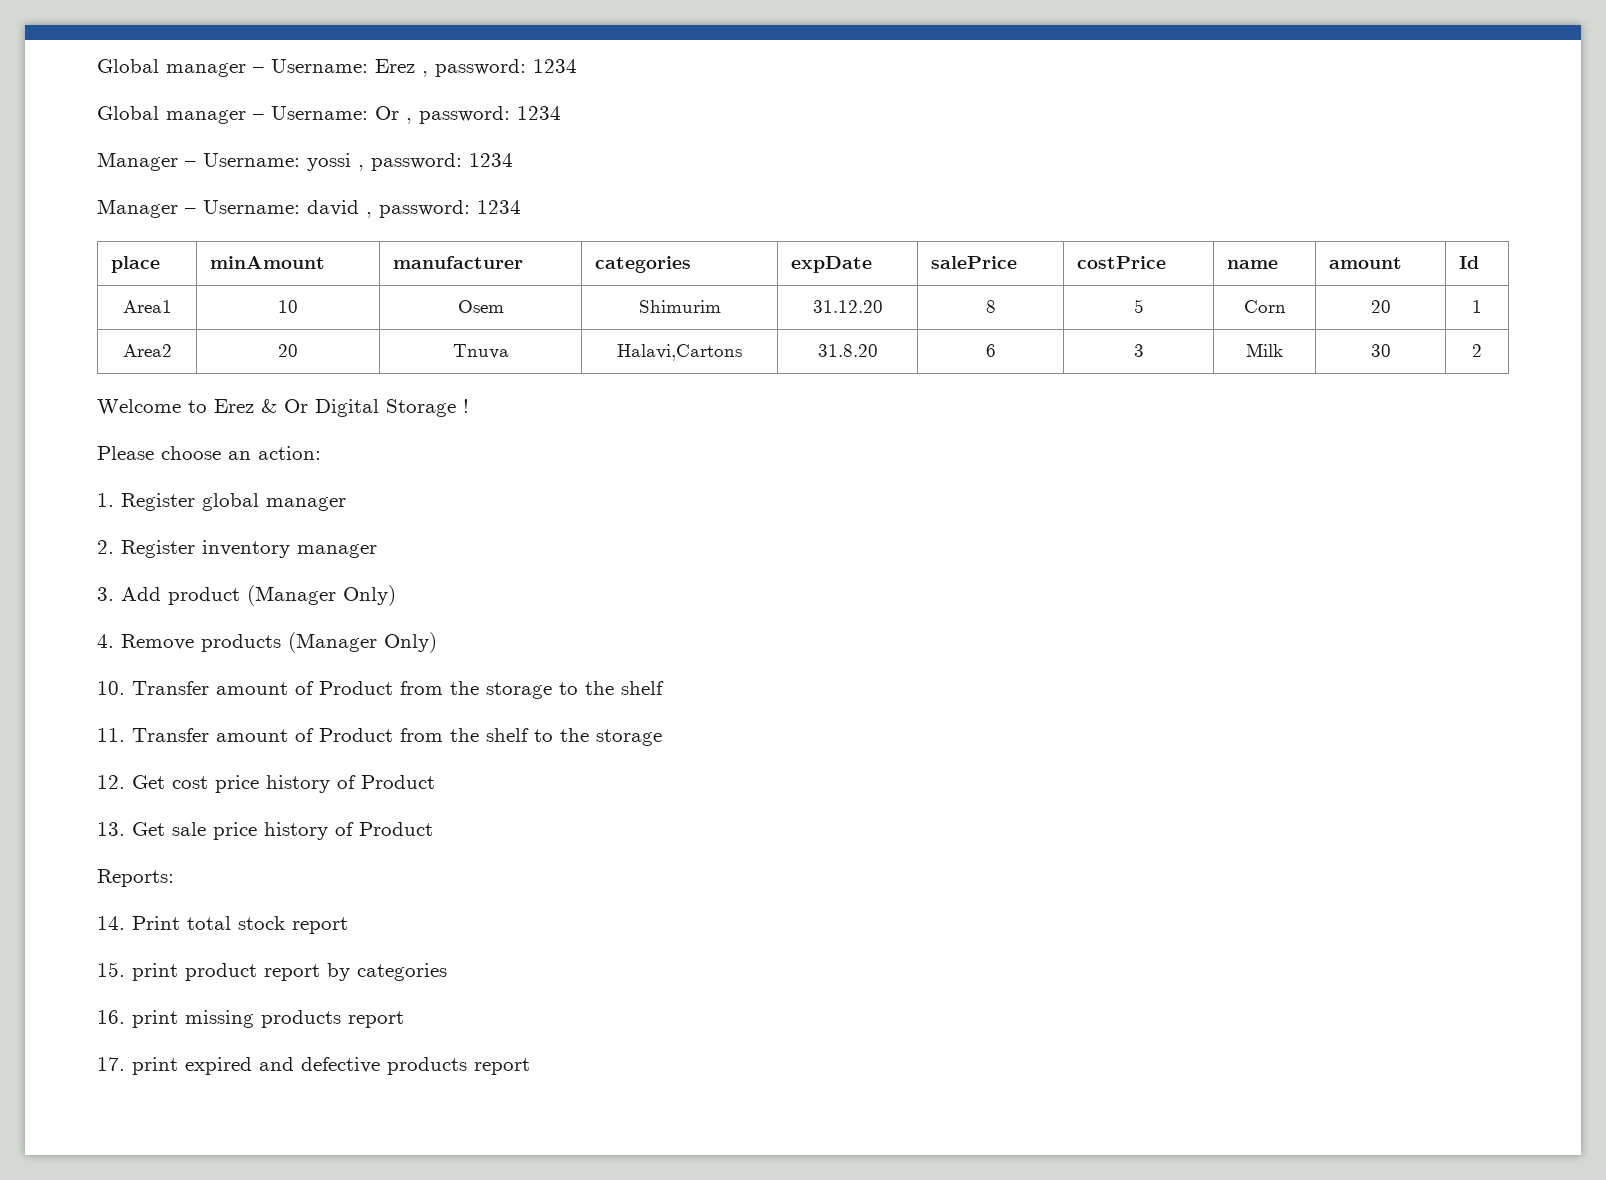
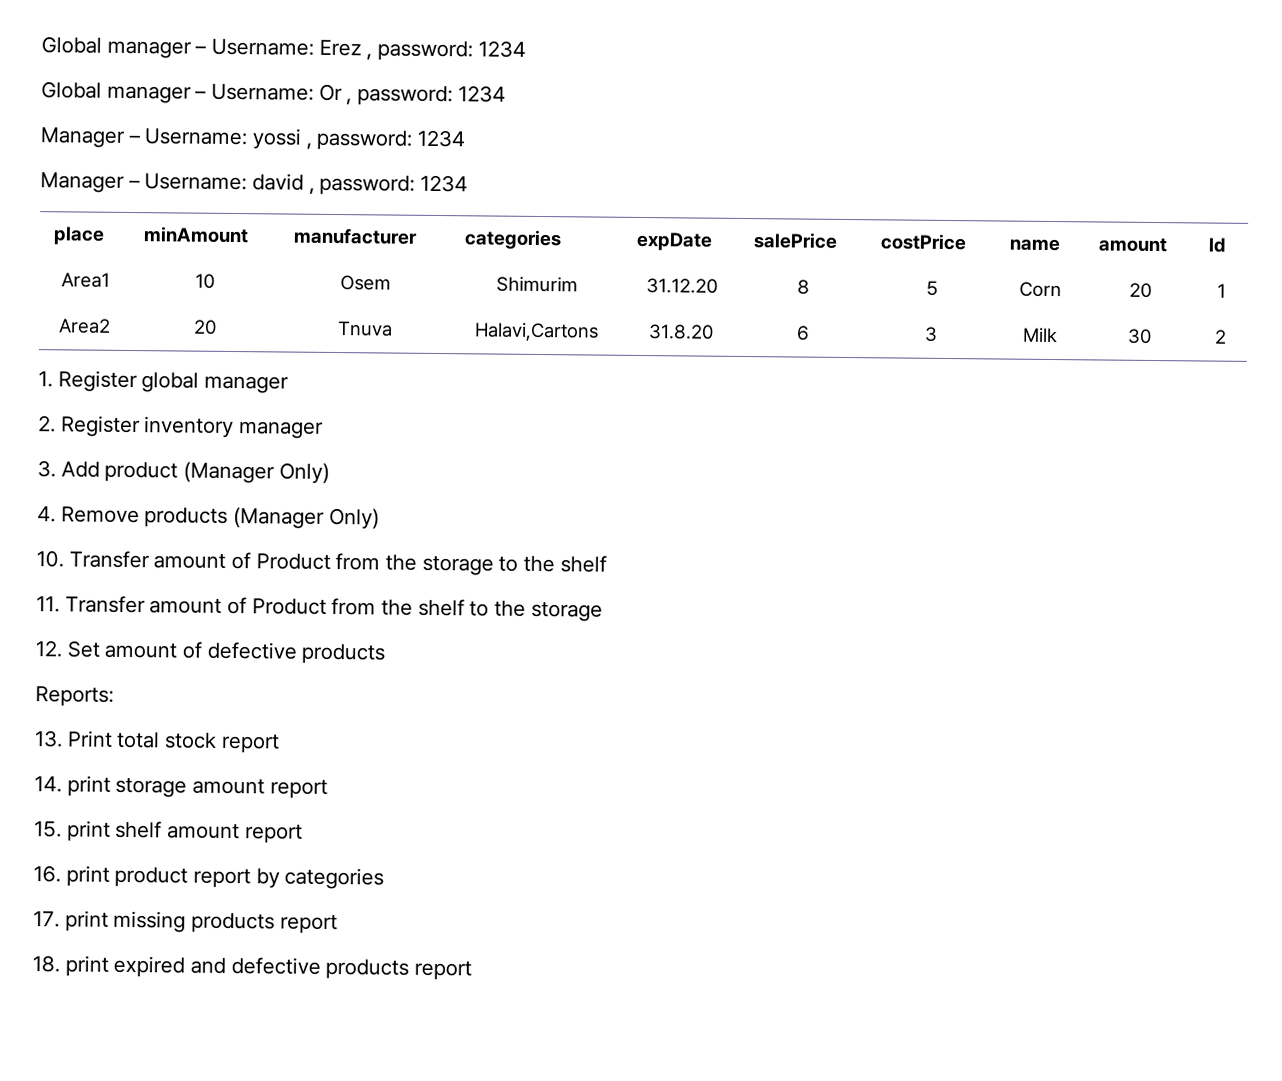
[97,399,469,417] [97,446,321,460] // Welcome to Erez & Or Digital Storage ! // Please choose an action: -> (1227, 336) none
[132,775,435,793] [97,822,433,840] Get cost price history of Product // 13. Get sale price history of Product -> [66,640,386,665] Set amount of defective products
[97,916,125,930] 14. -> [34,730,63,748] 13.
[97,962,125,977] 15. -> [34,775,328,799] [34,820,303,844] [33,865,61,883] 14. print storage amount report // 15. print shelf amount report // 16.
[97,1010,125,1024] 16. -> [33,911,60,928] 17.
[97,1057,125,1071] 17. -> [32,955,60,973] 18.

